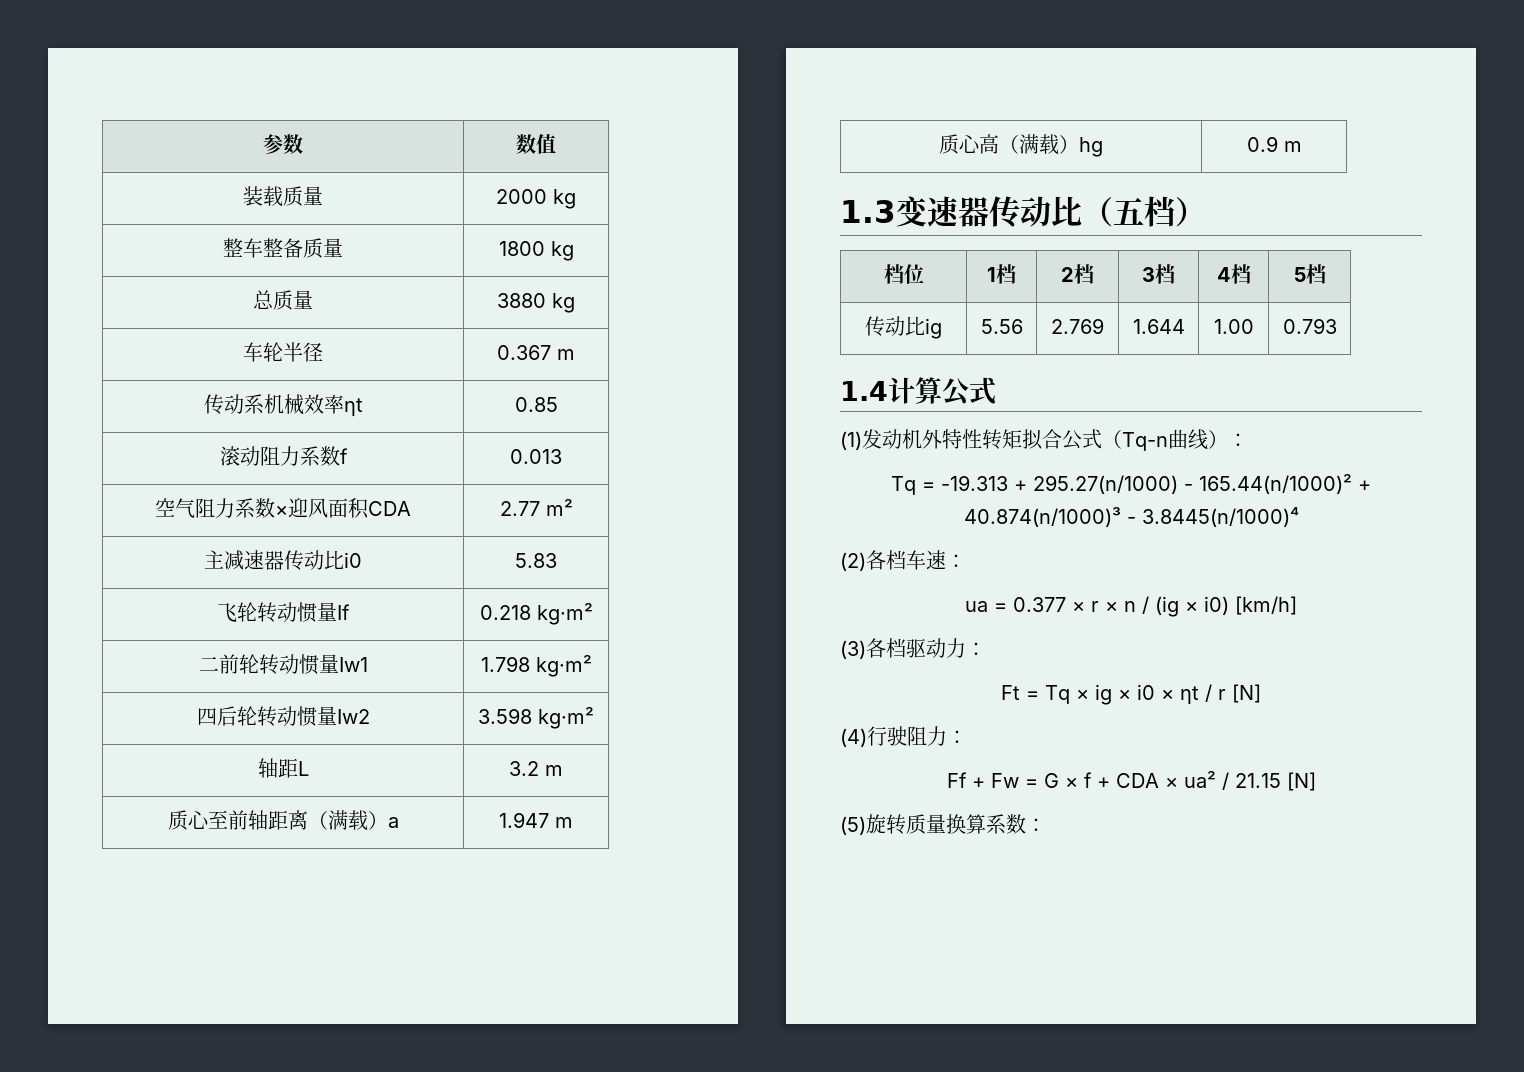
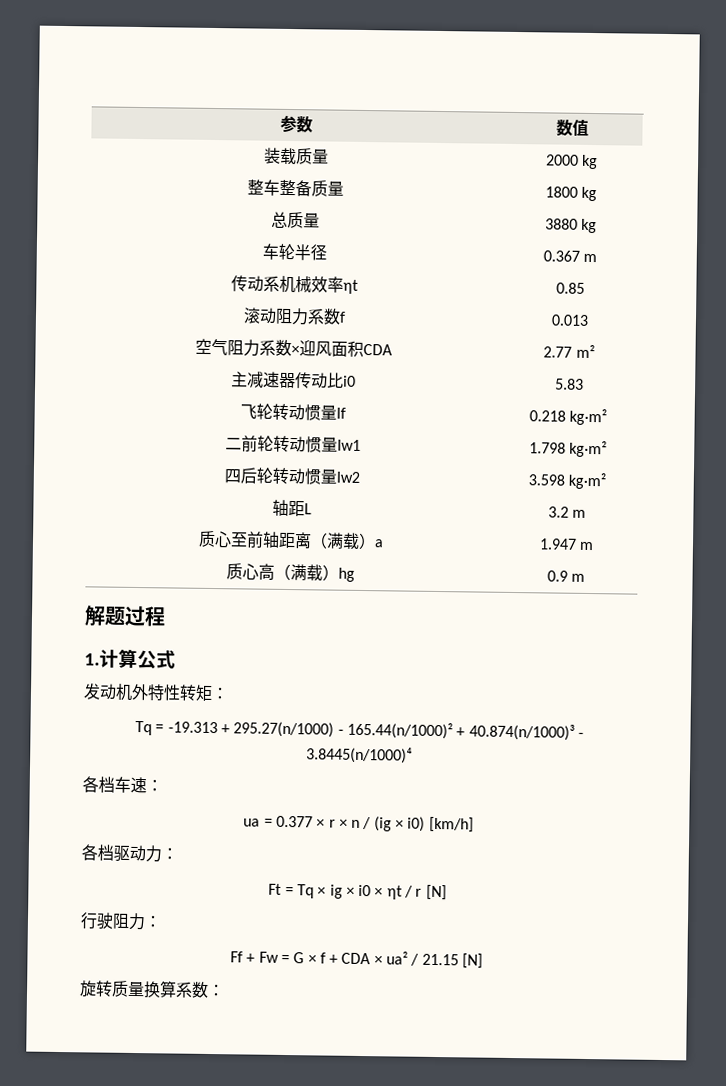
[840,196,1206,228] [883,264,924,284] [987,264,1016,284] [1061,264,1094,284] [1142,264,1175,284] [1216,264,1251,284] [1293,264,1326,284] [865,316,942,339] [980,319,1023,334] [1051,318,1104,334] [1132,319,1185,334] [1213,319,1254,334] [1282,318,1337,334] [840,381,888,401] 1.3变速器传动比（五档） // 档位 | 1档 | 2档 | 3档 | 4档 | 5档 // 传动比ig | 5.56 | 2.769 | 1.644 | 1.00 | 0.793 // 1.4 -> [84,605,166,627] [84,653,100,666] 解题过程 // 1.
[840,431,862,450] (1) -> (176, 659) none
[1022,429,1228,451] 拟合公式（Tq-n曲线） -> (213, 693) none
[840,552,866,571] (2) -> (413, 755) none
[840,640,866,659] (3) -> (474, 824) none
[840,728,867,747] (4) -> (447, 892) none
[840,816,866,835] (5) -> (484, 961) none

